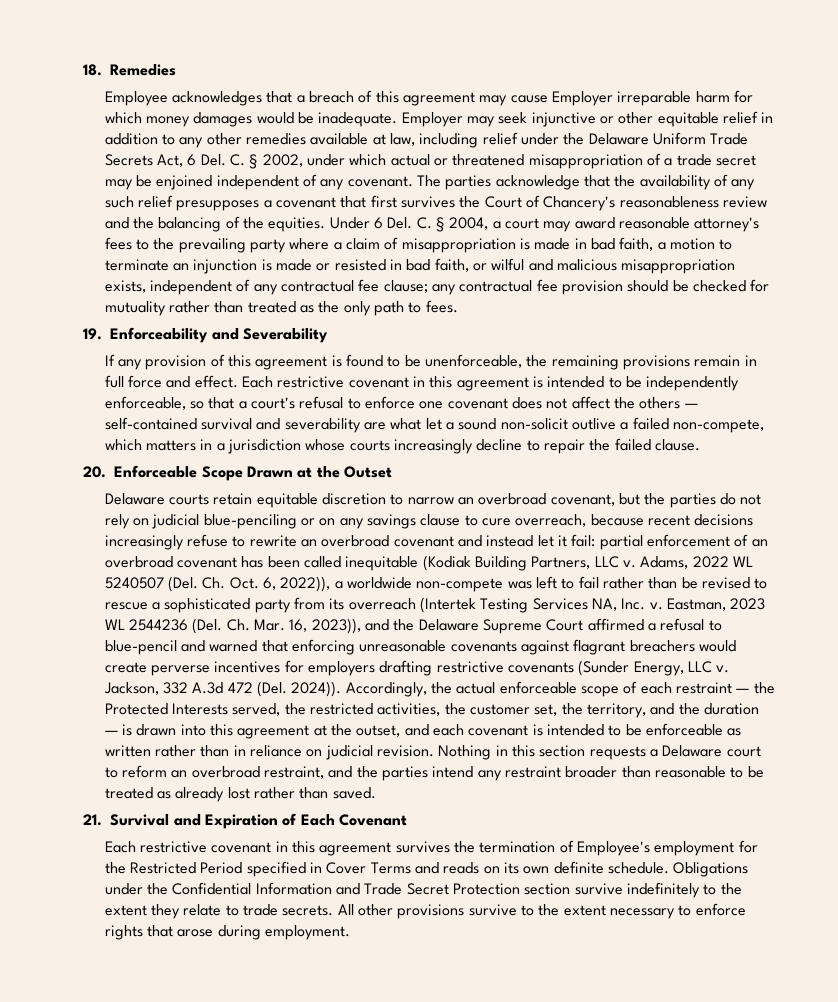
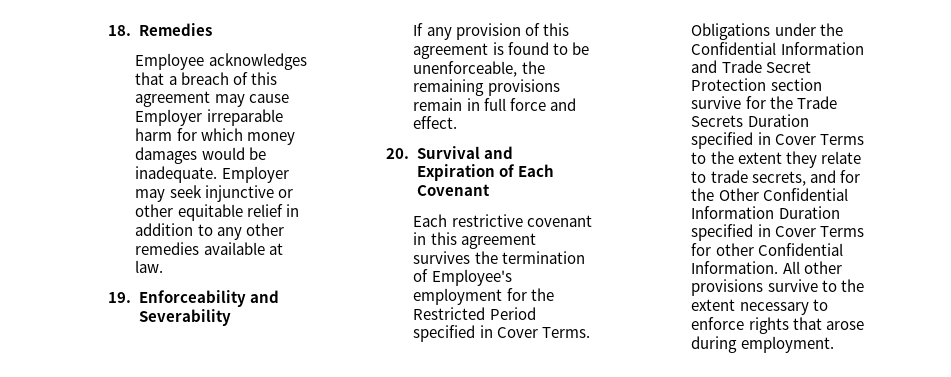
[389,132,749,148] [104,153,756,169] [104,174,756,190] [104,195,767,211] [104,216,760,232] [104,237,733,253] [104,258,736,274] [104,279,770,295] [104,300,458,316] law, including relief under the Delaware Uniform Trade Secrets Act, 6 Del. C. § 2002, under which actual or threatened misappropriation of a trade secret may be enjoined independent of any covenant. The parties acknowledge that the availability of any such relief presupposes a covenant that first survives the Court of Chancery's reasonableness review and the balancing of the equities. Under 6 Del. C. § 2004, a court may award reasonable attorney's fees to the prevailing party where a claim of misappropriation is made in bad faith, a motion to terminate an injunction is made or resisted in bad faith, or wilful and malicious misappropriation exists, independent of any contractual fee clause; any contractual fee provision should be checked for mutuality rather than treated as the only path to fees. -> [135,260,164,273] law.
[241,376,740,391] [104,396,698,410] [104,417,764,433] [104,438,700,454] [83,465,392,481] [104,493,762,508] [104,514,754,529] [104,534,768,550] [104,555,753,571] [104,576,768,592] [104,597,766,613] [104,618,722,634] [104,639,736,655] [104,660,730,676] [103,681,775,697] [104,703,759,718] [104,723,742,739] [104,745,761,760] [104,765,764,781] [104,787,376,802] [83,814,103,826] Each restrictive covenant in this agreement is intended to be independently enforceable, so that a court's refusal to enforce one covenant does not affect the others — self-contained survival and severability are what let a sound non-solicit outlive a failed non-compete, which matters in a jurisdiction whose courts increasingly decline to repair the failed clause. // 20. Enforceable Scope Drawn at the Outset // Delaware courts retain equitable discretion to narrow an overbroad covenant, but the parties do not rely on judicial blue-penciling or on any savings clause to cure overreach, because recent decisions increasingly refuse to rewrite an overbroad covenant and instead let it fail: partial enforcement of an overbroad covenant has been called inequitable (Kodiak Building Partners, LLC v. Adams, 2022 WL 5240507 (Del. Ch. Oct. 6, 2022)), a worldwide non-compete was left to fail rather than be revised to rescue a sophisticated party from its overreach (Intertek Testing Services NA, Inc. v. Eastman, 2023 WL 2544236 (Del. Ch. Mar. 16, 2023)), and the Delaware Supreme Court affirmed a refusal to blue-pencil and warned that enforcing unreasonable covenants against flagrant breachers would create perverse incentives for employers drafting restrictive covenants (Sunder Energy, LLC v. Jackson, 332 A.3d 472 (Del. 2024)). Accordingly, the actual enforceable scope of each restraint — the Protected Interests served, the restricted activities, the customer set, the territory, and the duration — is drawn into this agreement at the outset, and each covenant is intended to be enforceable as written rather than in reliance on judicial revision. Nothing in this section requests a Delaware court to reform an overbroad restraint, and the parties intend any restraint broader than reasonable to be treated as already lost rather than saved. // 21. -> [386,148,410,159] // 20.
[370,861,669,874] Terms and reads on its own definite schedule. -> [541,327,590,338] Terms.
[626,882,700,898] indefinitely -> [745,96,837,109] [691,114,809,127] [691,132,864,149] for the Trade Secrets Duration specified in Cover Terms
[282,905,334,916] secrets. -> [751,170,860,186] [691,188,848,201] [691,206,840,219] [691,224,864,241] [691,243,843,256] [691,261,779,274] secrets, and for the Other Confidential Information Duration specified in Cover Terms for other Confidential Information.

